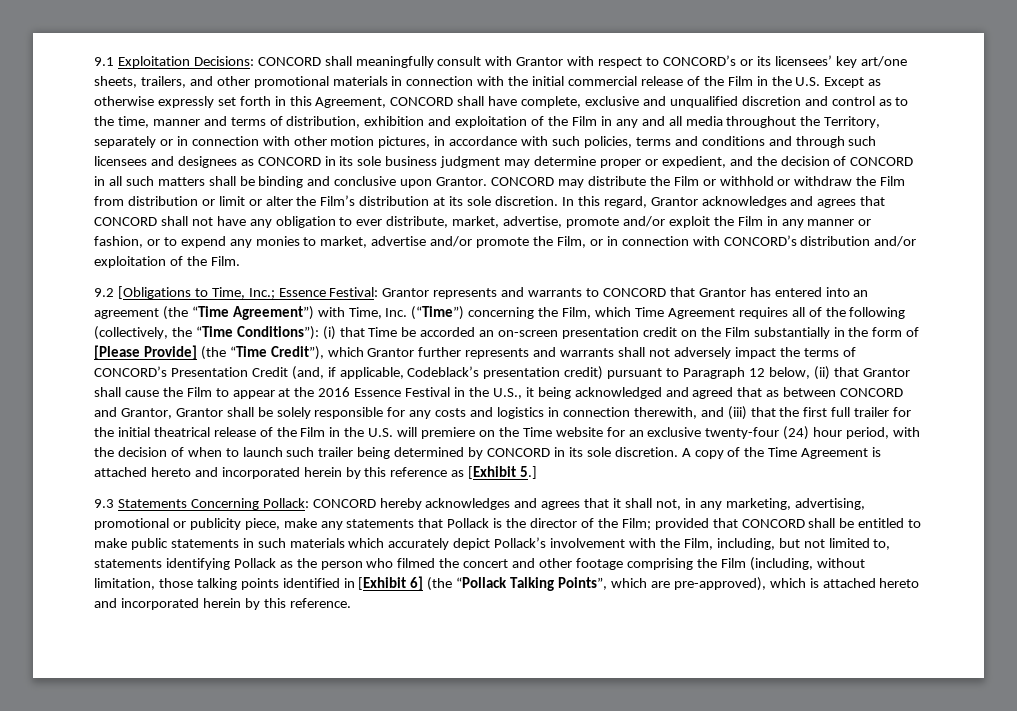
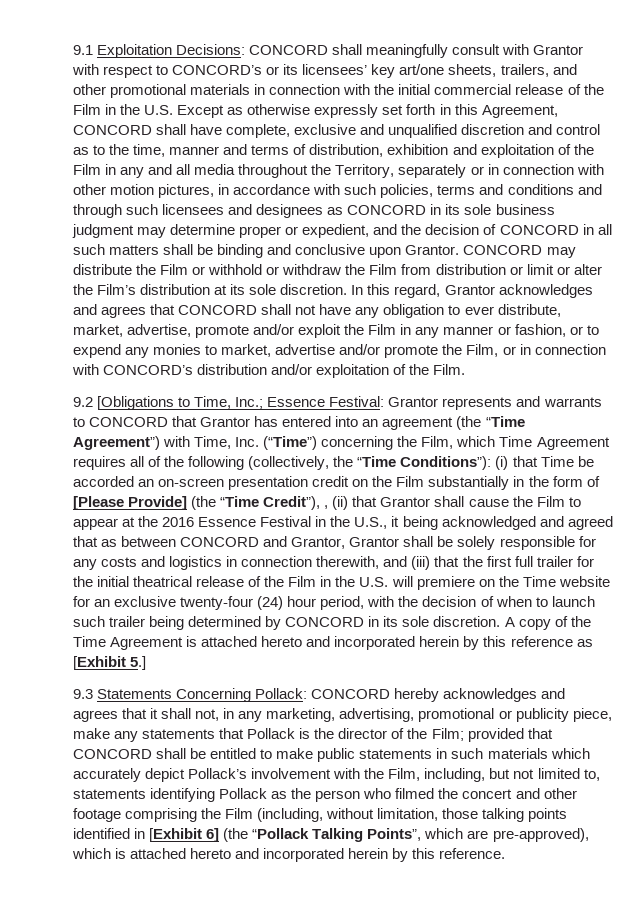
[327,347,856,359] [94,366,810,380] which Grantor further represents and warrants shall not adversely impact the terms of CONCORD’s Presentation Credit (and, if applicable, Codeblack’s presentation credit) pursuant to Paragraph 12 below, -> [324,505,329,509] ,

